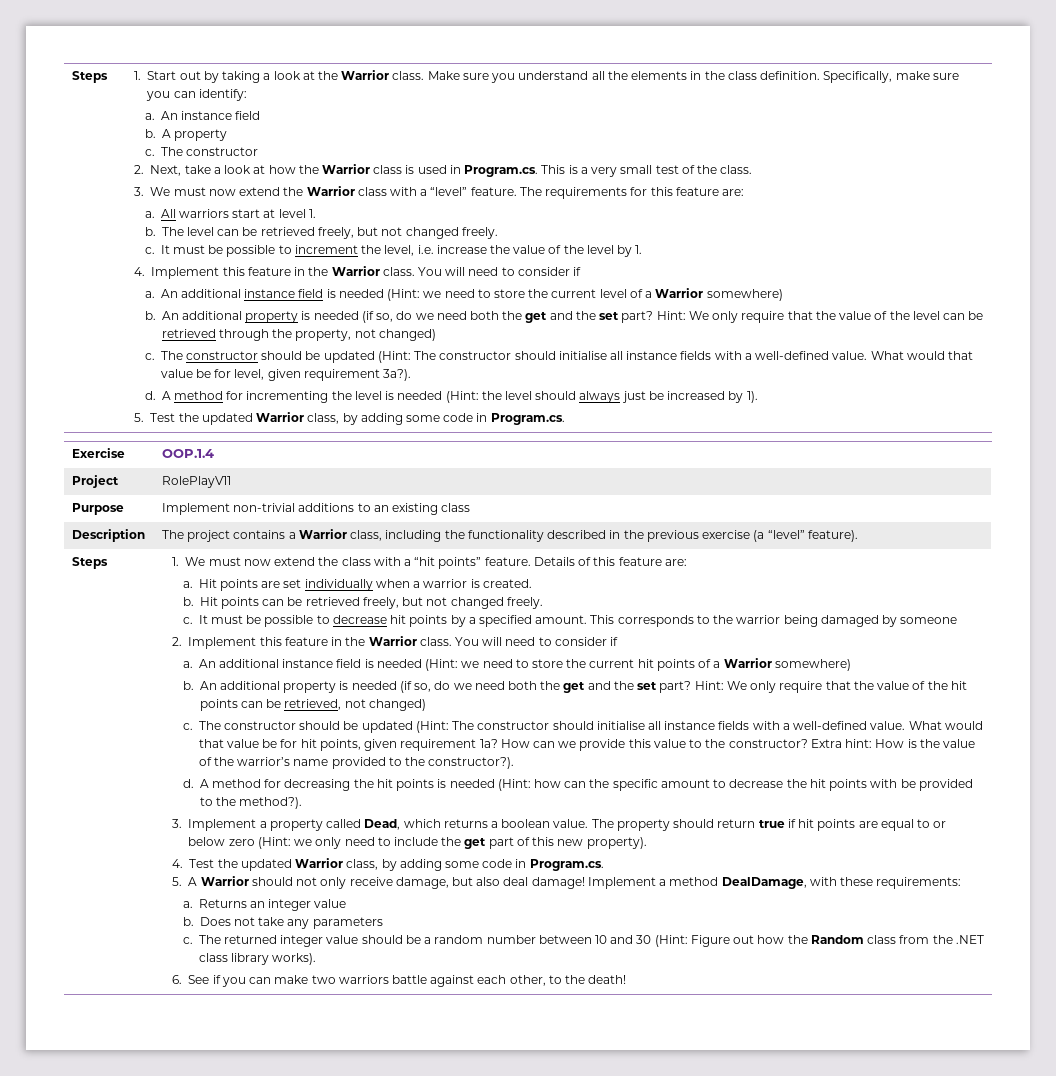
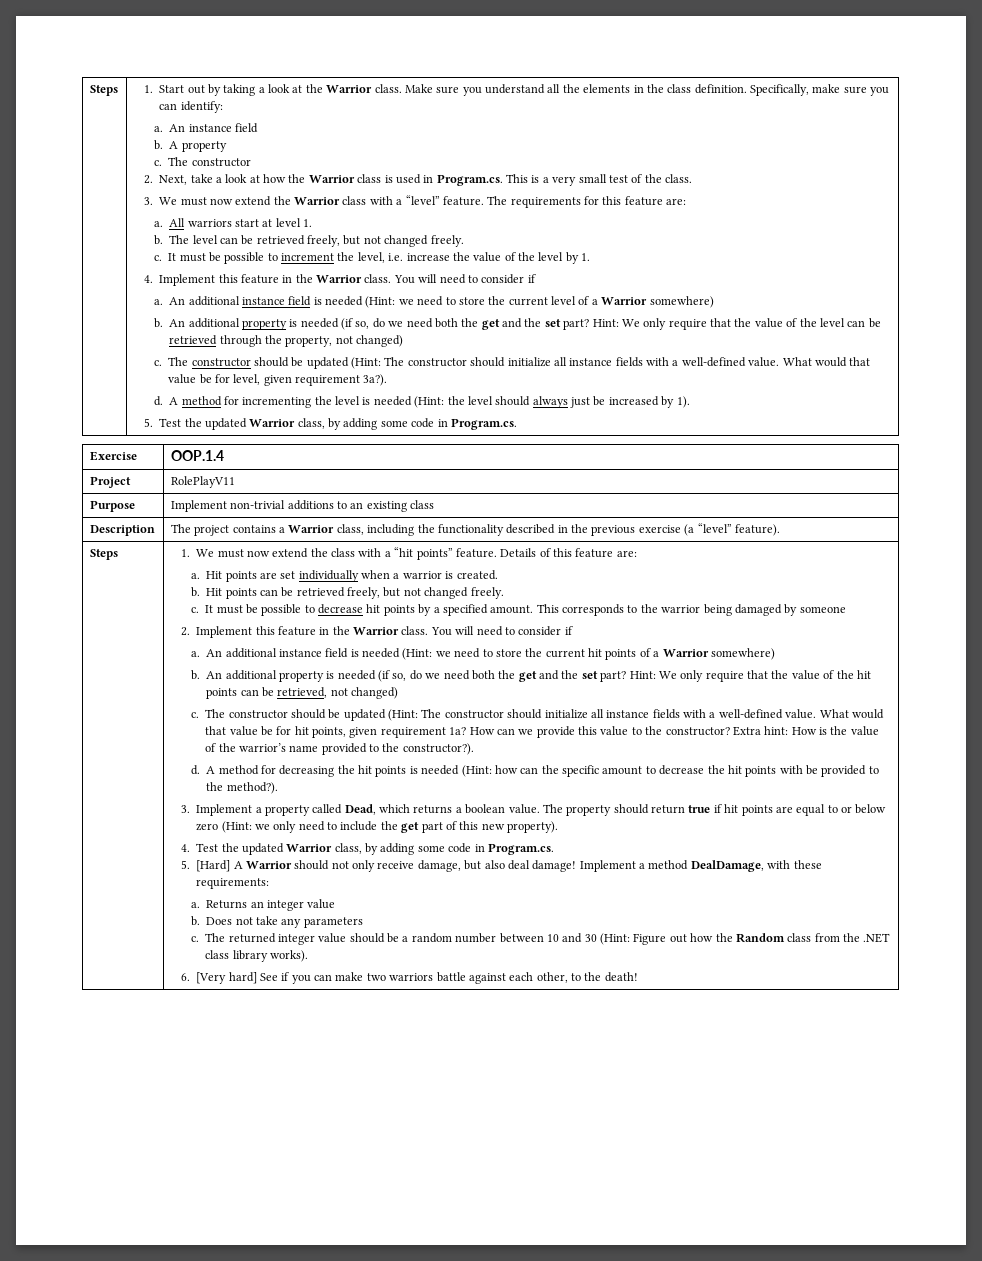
[558,351,607,360] initialise -> [507,357,551,367] initialize
[596,721,645,730] initialise -> [544,709,588,719] initialize
(183, 881) none -> [196,860,231,872] [Hard]
(183, 979) none -> [196,972,257,984] [Very hard]

